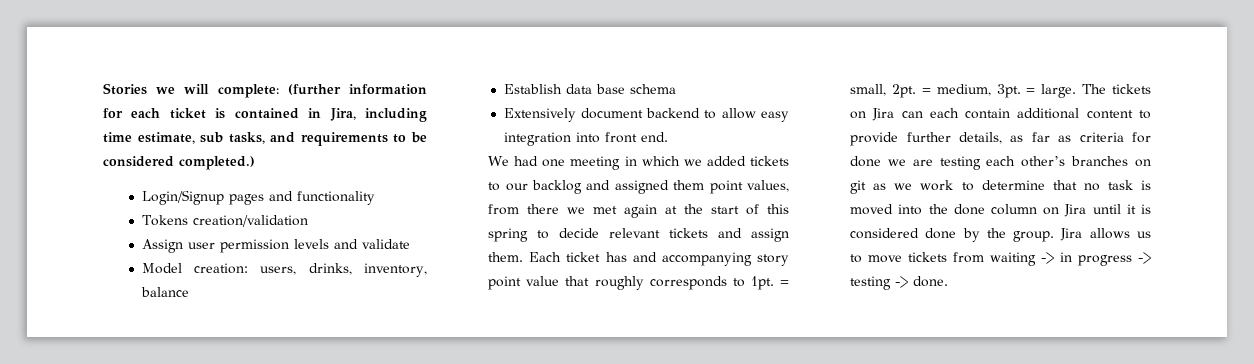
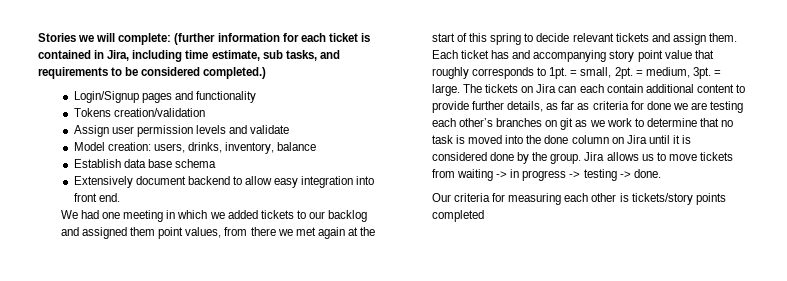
(949, 281) none -> [431,193,726,205] [431,210,484,222] // Our criteria for measuring each other is tickets/story points completed

